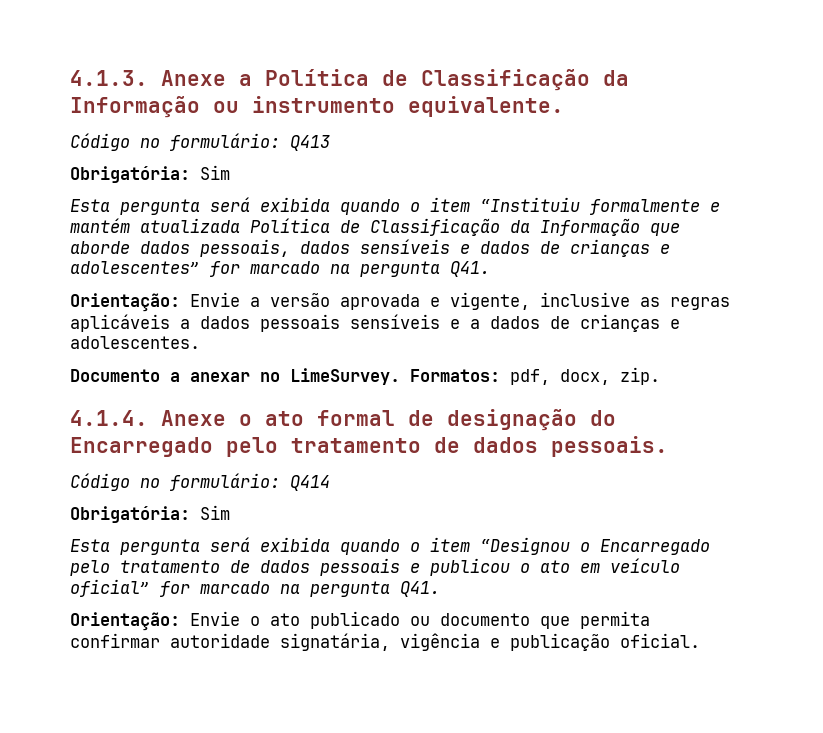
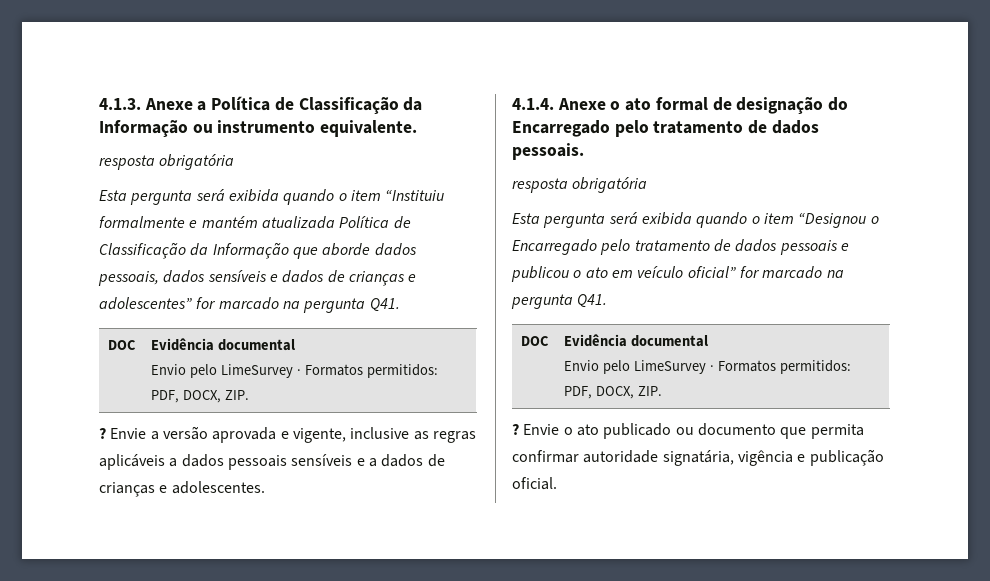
[70,133,330,151] [70,165,230,183] Código no formulário: Q413 // Obrigatória: Sim -> [99,154,235,170] resposta obrigatória
[70,293,180,312] // Orientação: -> [108,340,136,350] [151,338,295,351] [151,364,438,378] [151,390,249,403] [99,428,106,439] // DOC | Evidência documental // Envio pelo LimeSurvey · Formatos permitidos: PDF, DOCX, ZIP. // ?
[70,367,660,385] // Documento a anexar no LimeSurvey. Formatos: pdf, docx, zip. -> (265, 487) none
[70,473,330,491] [70,505,230,523] Código no formulário: Q414 // Obrigatória: Sim -> [512,177,648,193] resposta obrigatória
[70,612,180,631] // Orientação: -> [521,336,549,346] [564,334,708,347] [564,360,851,374] [564,386,662,399] [512,424,519,435] // DOC | Evidência documental // Envio pelo LimeSurvey · Formatos permitidos: PDF, DOCX, ZIP. // ?

